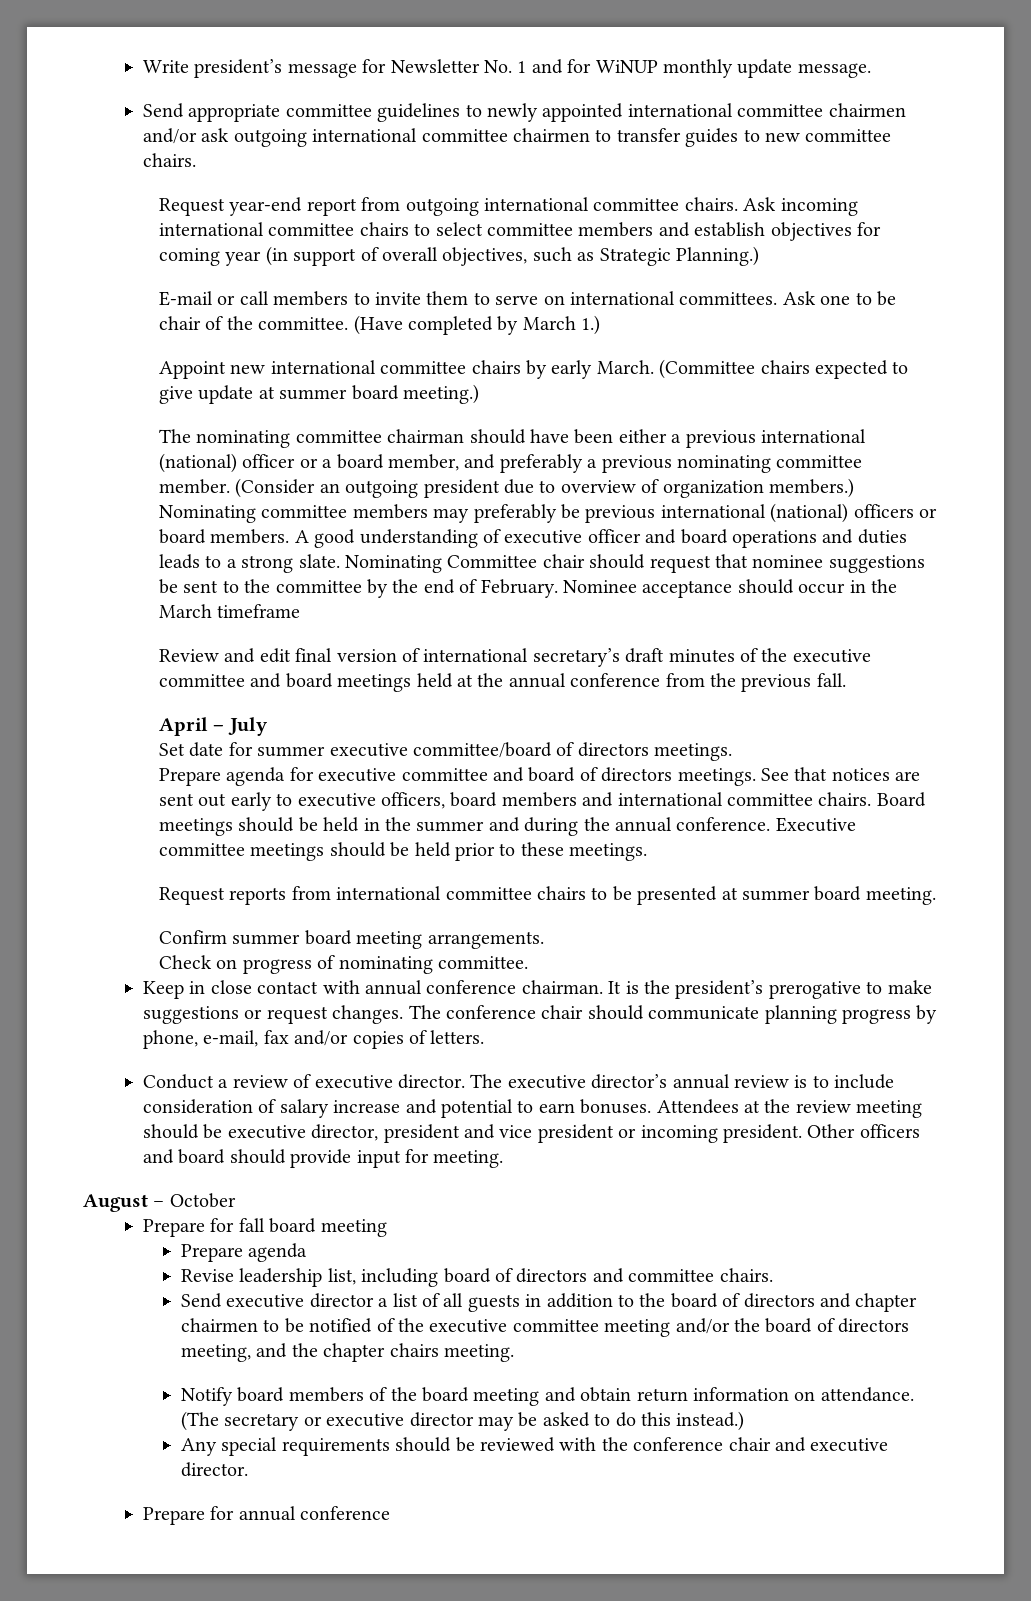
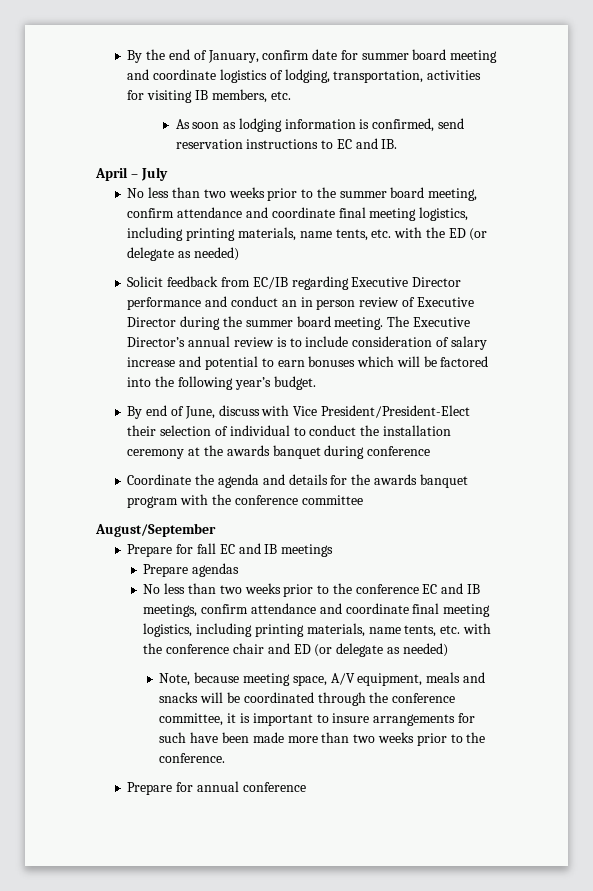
[143,59,871,78] [143,103,906,122] [143,128,892,147] [143,153,197,167] [159,197,858,216] [159,222,882,241] [159,246,760,266] [159,291,897,306] [159,315,601,335] [159,359,909,379] [159,384,480,404] [159,429,867,448] [159,453,863,473] [159,478,855,498] [159,503,938,523] [159,529,907,548] [159,554,925,573] [159,579,898,598] [159,604,301,618] [159,648,871,667] [159,673,846,692] [159,717,268,736] [159,742,733,761] [159,767,921,786] [159,792,926,811] [159,817,856,836] [159,842,648,861] [159,886,936,905] [159,930,544,949] [159,955,529,974] [143,980,932,999] [143,1005,938,1024] [143,1030,485,1049] [143,1074,668,1089] Write president’s message for Newsletter No. 1 and for WiNUP monthly update message. // Send appropriate committee guidelines to newly appointed international committee chairmen and/or ask outgoing international committee chairmen to transfer guides to new committee chairs. // Request year-end report from outgoing international committee chairs. Ask incoming international committee chairs to select committee members and establish objectives for coming year (in support of overall objectives, such as Strategic Planning.) // E-mail or call members to invite them to serve on international committees. Ask one to be chair of the committee. (Have completed by March 1.) // Appoint new international committee chairs by early March. (Committee chairs expected to give update at summer board meeting.) // The nominating committee chairman should have been either a previous international (national) officer or a board member, and preferably a previous nominating committee member. (Consider an outgoing president due to overview of organization members.) Nominating committee members may preferably be previous international (national) officers or board members. A good understanding of executive officer and board operations and duties leads to a strong slate. Nominating Committee chair should request that nominee suggestions be sent to the committee by the end of February. Nominee acceptance should occur in the March timeframe // Review and edit final version of international secretary’s draft minutes of the executive committee and board meetings held at the annual conference from the previous fall. // April – July // Set date for summer executive committee/board of directors meetings. // Prepare agenda for executive committee and board of directors meetings. See that notices are sent out early to executive officers, board members and international committee chairs. Board meetings should be held in the summer and during the annual conference. Executive committee meetings should be held prior to these meetings. // Request reports from international committee chairs to be presented at summer board meeting. // Confirm summer board meeting arrangements. // Check on progress of nominating committee. // Keep in close contact with annual conference chairman. It is the president’s prerogative to make suggestions or request changes. The conference chair should communicate planning progress by phone, e-mail, fax and/or copies of letters. // Conduct a review of executive director. The executive director’s -> [127,49,498,63] [127,69,482,83] [127,89,291,103] [175,118,464,132] [175,138,398,149] [95,167,168,181] [127,187,478,201] [127,207,469,221] [127,227,488,241] [127,247,239,261] [127,276,462,290] [127,296,474,310] [127,316,470,330] [127,337,186,347] By the end of January, confirm date for summer board meeting and coordinate logistics of lodging, transportation, activities for visiting IB members, etc. // As soon as lodging information is confirmed, send reservation instructions to EC and IB. // April – July // No less than two weeks prior to the summer board meeting, confirm attendance and coordinate final meeting logistics, including printing materials, name tents, etc. with the ED (or delegate as needed) // Solicit feedback from EC/IB regarding Executive Director performance and conduct an in person review of Executive Director during the summer board meeting. The Executive Director’s
[580,1099,923,1118] [143,1124,920,1143] [143,1149,504,1168] [83,1193,236,1212] [143,1218,387,1237] [181,1243,308,1262] [181,1268,773,1287] [181,1293,918,1312] [181,1318,910,1337] [181,1343,515,1362] [181,1387,914,1406] [181,1411,745,1431] [181,1437,556,1456] bonuses. Attendees at the review meeting should be executive director, president and vice president or incoming president. Other officers and board should provide input for meeting. // August – October // Prepare for fall board meeting // Prepare agenda // Revise leadership list, including board of directors and committee chairs. // Send executive director a list of all guests in addition to the board of directors and chapter chairmen to be notified of the executive committee meeting and/or the board of directors meeting, and the chapter chairs meeting. // Notify board members of the board meeting and obtain return information on attendance. (The secretary or executive director may be asked to do this instead.) // Any special requirements should be reviewed -> [308,356,489,367] [127,376,316,390] [127,405,470,419] [127,425,451,436] [127,445,431,459] [127,474,468,488] [127,494,363,508] [95,523,216,537] [127,543,334,557] [143,563,240,577] [143,583,481,597] [143,603,491,617] [143,623,461,637] bonuses which will be factored into the following year’s budget. // By end of June, discuss with Vice President/President-Elect their selection of individual to conduct the installation ceremony at the awards banquet during conference // Coordinate the agenda and details for the awards banquet program with the conference committee // August/September // Prepare for fall EC and IB meetings // Prepare agendas // No less than two weeks prior to the conference EC and IB meetings, confirm attendance and coordinate final meeting logistics, including printing materials, name tents, etc.
[810,1438,889,1452] [181,1462,249,1477] executive director. -> [293,643,448,657] [159,672,485,686] [159,692,456,706] [159,713,475,726] [159,732,486,746] [159,753,226,763] ED (or delegate as needed) // Note, because meeting space, A/V equipment, meals and snacks will be coordinated through the conference committee, it is important to insure arrangements for such have been made more than two weeks prior to the conference.

